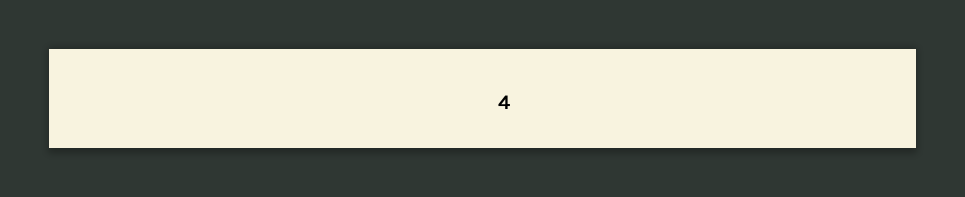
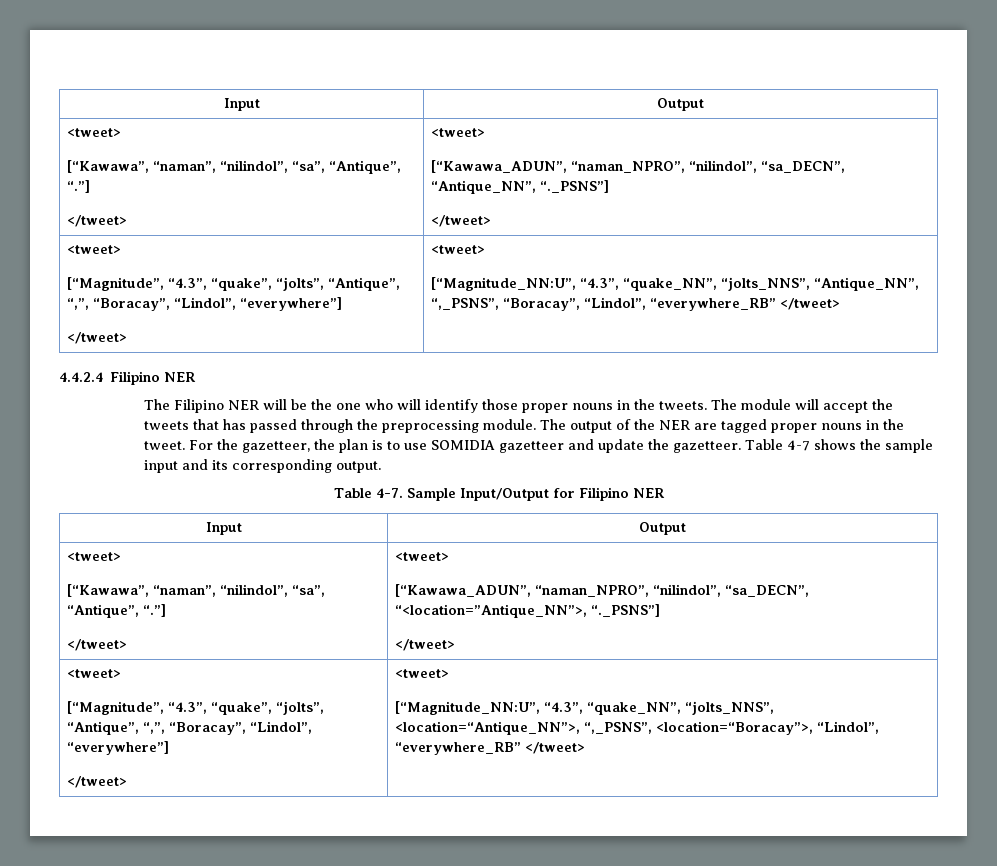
[497,95,510,109] 4 -> [223,98,260,111] [657,98,704,111] [67,128,122,137] [67,160,402,174] [67,180,91,193] [67,215,128,227] [431,128,486,137] [431,160,846,173] [431,180,610,194] [431,215,492,227] [67,245,122,254] [67,277,401,291] [67,297,343,311] [67,332,128,344] [431,245,486,254] [431,277,920,291] [431,297,841,311] [59,371,197,385] [143,399,893,413] [143,419,904,433] [143,439,933,453] [143,459,381,473] [333,487,665,501] [205,522,242,535] [639,522,686,535] [67,552,122,561] [67,584,326,597] [67,604,167,618] [67,639,128,651] [395,552,450,561] [395,584,810,597] [395,604,661,618] [395,639,456,651] [67,669,122,678] [67,701,325,715] [67,721,313,735] [67,741,170,755] [67,776,128,788] [395,669,450,678] [395,701,775,715] [395,721,880,735] [395,742,586,755] Input | Output // <tweet> // [“Kawawa”, “naman”, “nilindol”, “sa”, “Antique”, “.”] // </tweet> | <tweet> // [“Kawawa_ADUN”, “naman_NPRO”, “nilindol”, “sa_DECN”, “Antique_NN”, “._PSNS”] // </tweet> // <tweet> // [“Magnitude”, “4.3”, “quake”, “jolts”, “Antique”, “,”, “Boracay”, “Lindol”, “everywhere”] // </tweet> | <tweet> // [“Magnitude_NN:U”, “4.3”, “quake_NN”, “jolts_NNS”, “Antique_NN”, “,_PSNS”, “Boracay”, “Lindol”, “everywhere_RB” </tweet> // 4.4.2.4 Filipino NER // The Filipino NER will be the one who will identify those proper nouns in the tweets. The module will accept the tweets that has passed through the preprocessing module. The output of the NER are tagged proper nouns in the tweet. For the gazetteer, the plan is to use SOMIDIA gazetteer and update the gazetteer. Table 4-7 shows the sample input and its corresponding output. // Table 4-7. Sample Input/Output for Filipino NER // Input | Output // <tweet> // [“Kawawa”, “naman”, “nilindol”, “sa”, “Antique”, “.”] // </tweet> | <tweet> // [“Kawawa_ADUN”, “naman_NPRO”, “nilindol”, “sa_DECN”, “<location=”Antique_NN”>, “._PSNS”] // </tweet> // <tweet> // [“Magnitude”, “4.3”, “quake”, “jolts”, “Antique”, “,”, “Boracay”, “Lindol”, “everywhere”] // </tweet> | <tweet> // [“Magnitude_NN:U”, “4.3”, “quake_NN”, “jolts_NNS”, <location=“Antique_NN”>, “,_PSNS”, <location=“Boracay”>, “Lindol”, “everywhere_RB” </tweet>

